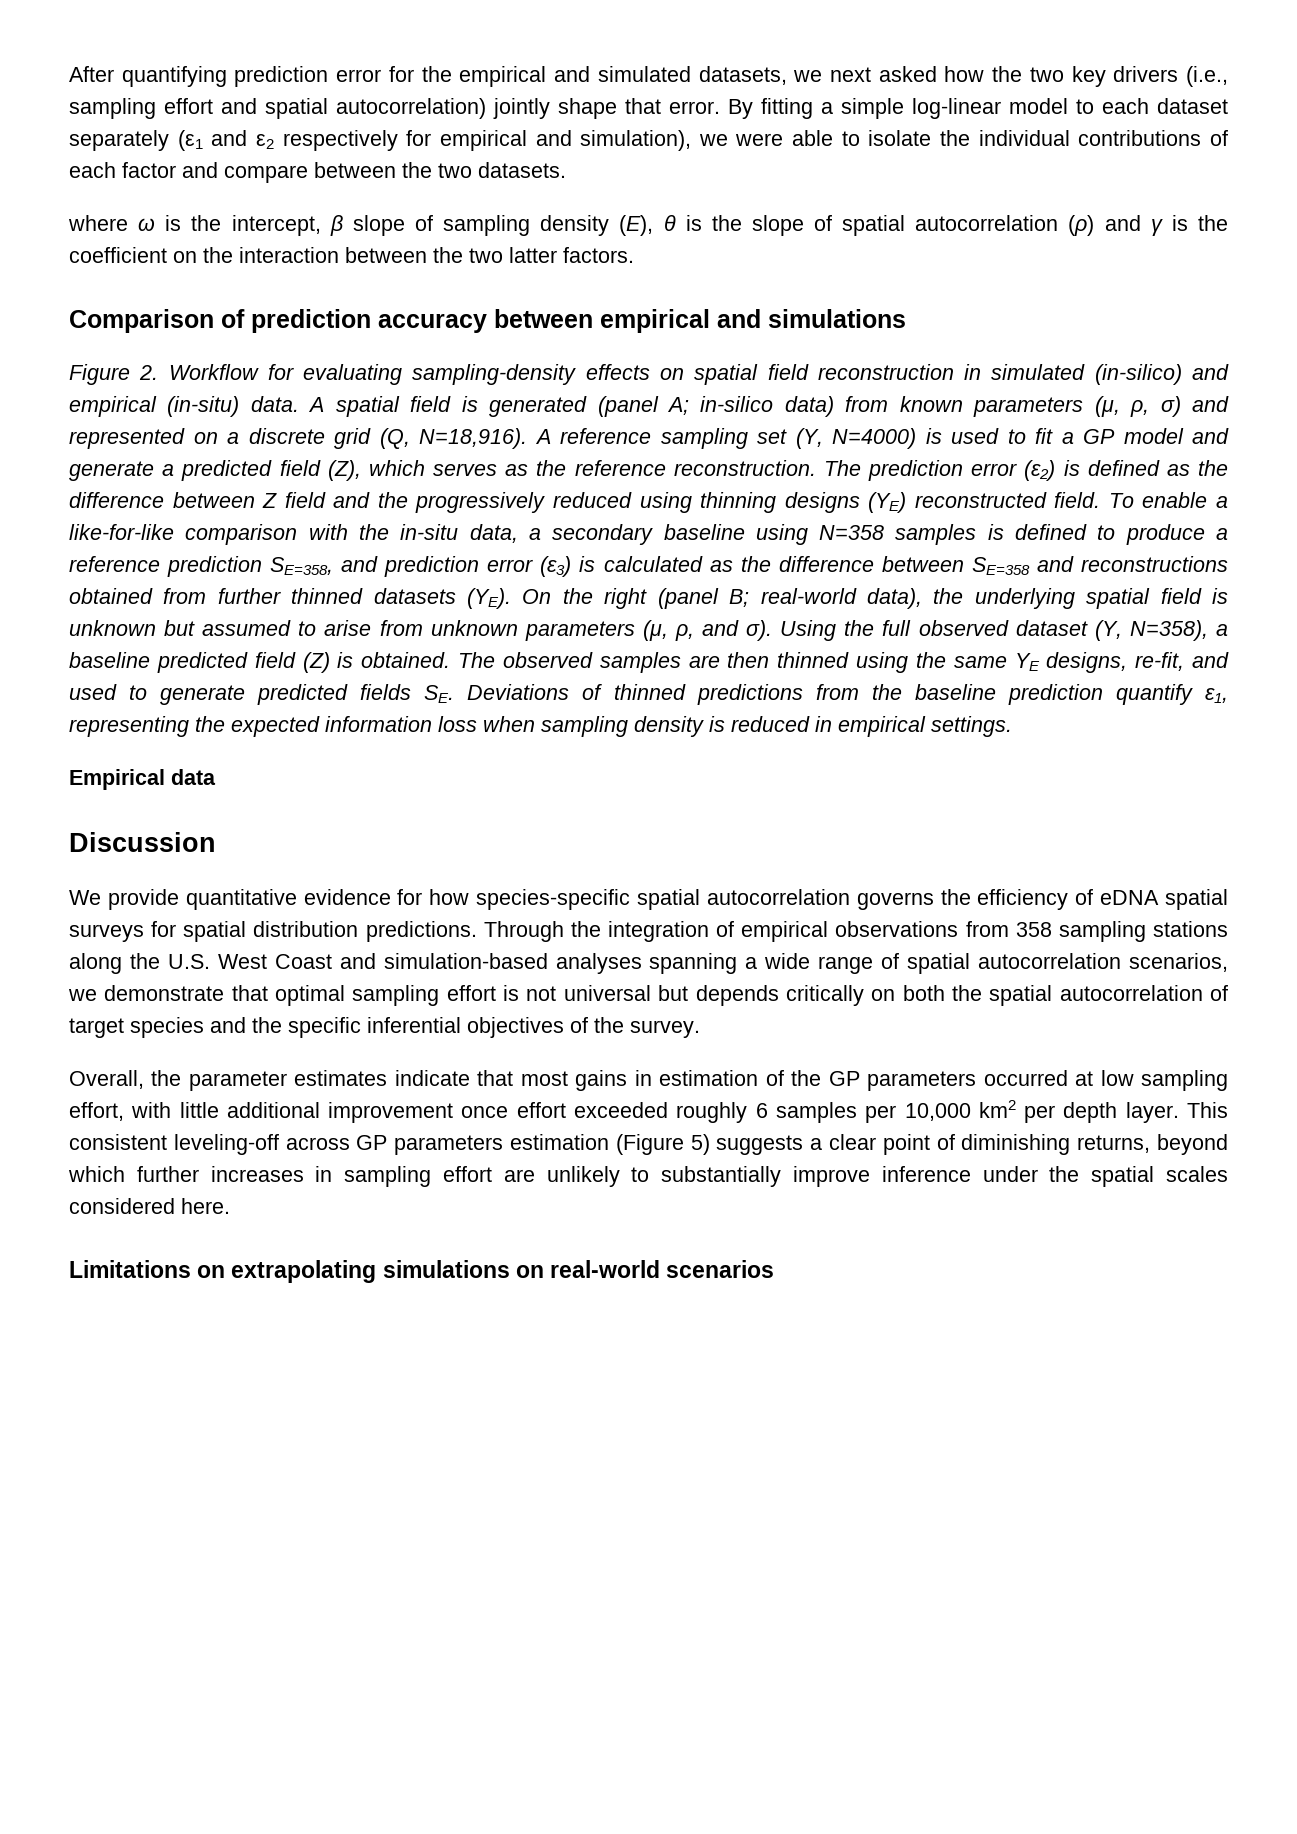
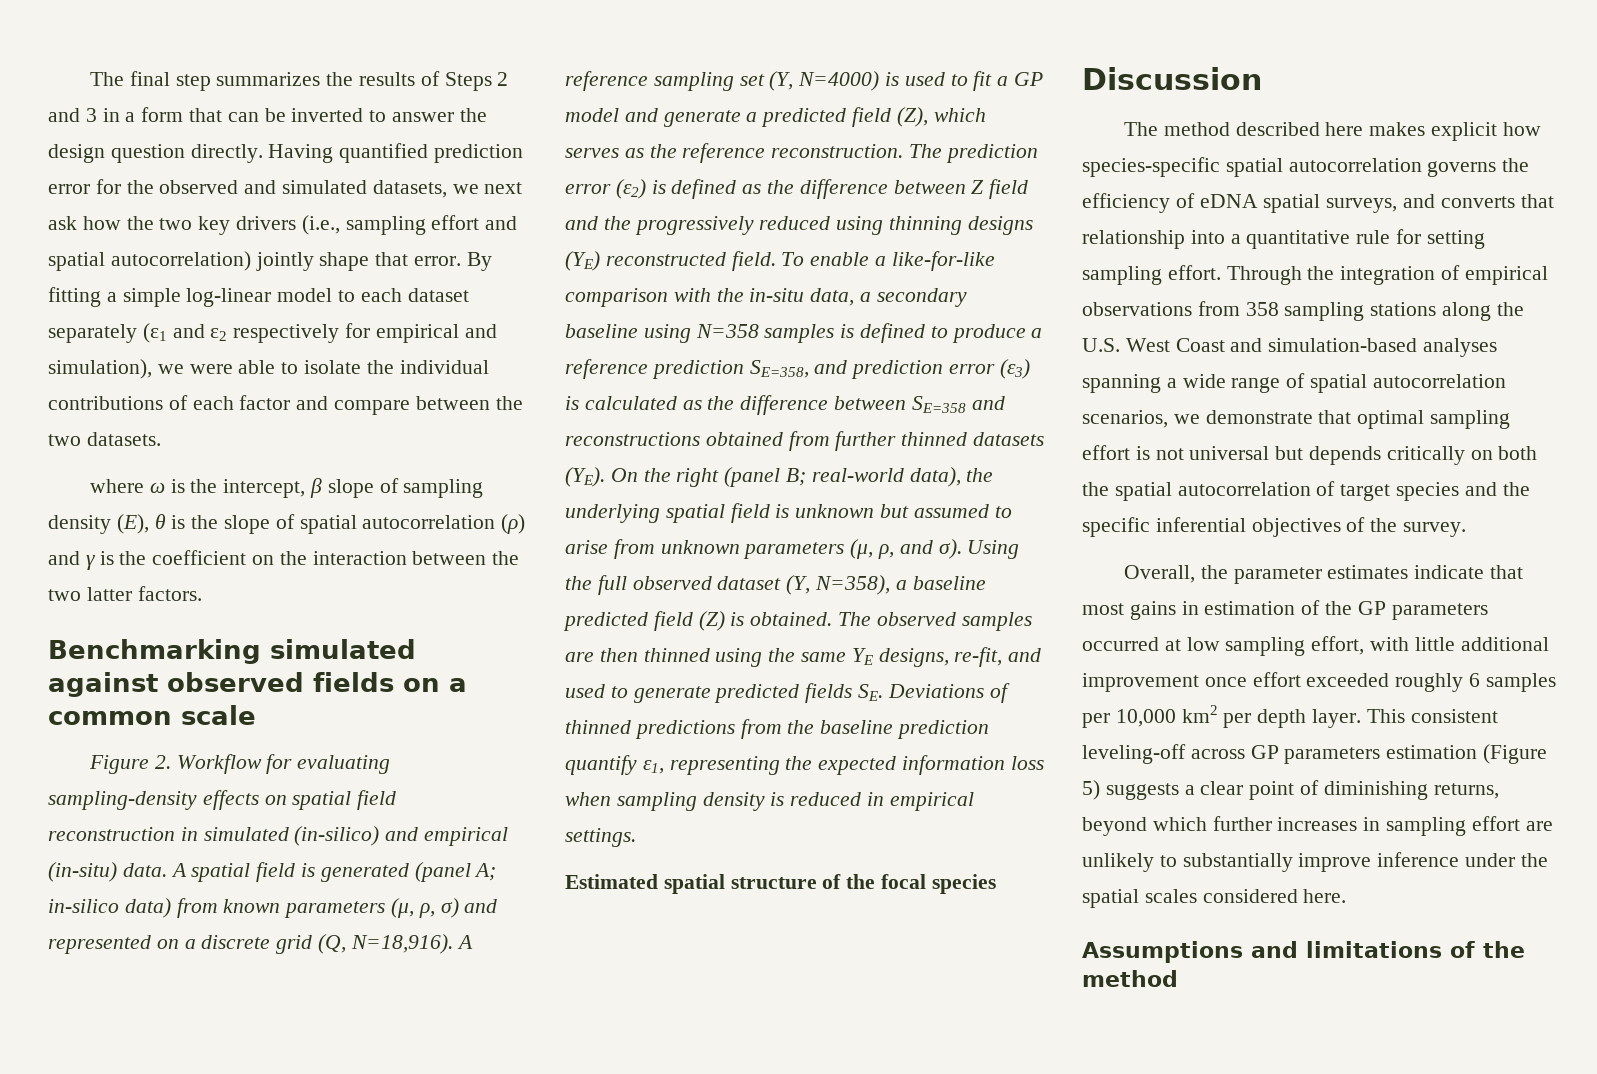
[69,66,227,87] After quantifying -> [90,71,509,91] [48,107,487,122] [48,143,429,163] The final step summarizes the results of Steps 2 and 3 in a form that can be inverted to answer the design question directly. Having quantified
[459,66,547,87] empirical -> [159,180,239,194] observed
[878,66,937,82] asked -> [48,216,77,230] ask
[69,309,906,333] Comparison of prediction accuracy between empirical and simulations -> [48,639,416,664] [48,672,467,697] [48,705,256,725] Benchmarking simulated against observed fields on a common scale
[69,769,216,790] [69,832,216,852] [69,889,423,910] Empirical data // Discussion // We provide quantitative evidence for -> [565,874,996,894] [1082,67,1262,90] [1124,122,1498,141] Estimated spatial structure of the focal species // Discussion // The method described here makes explicit
[69,921,477,942] surveys for spatial distribution predictions. -> [1326,194,1554,213] [1082,229,1485,249] [1082,265,1221,285] surveys, and converts that relationship into a quantitative rule for setting sampling effort.
[69,1260,775,1283] Limitations on extrapolating simulations on real-world scenarios -> [1082,941,1525,963] [1082,970,1178,987] Assumptions and limitations of the method

